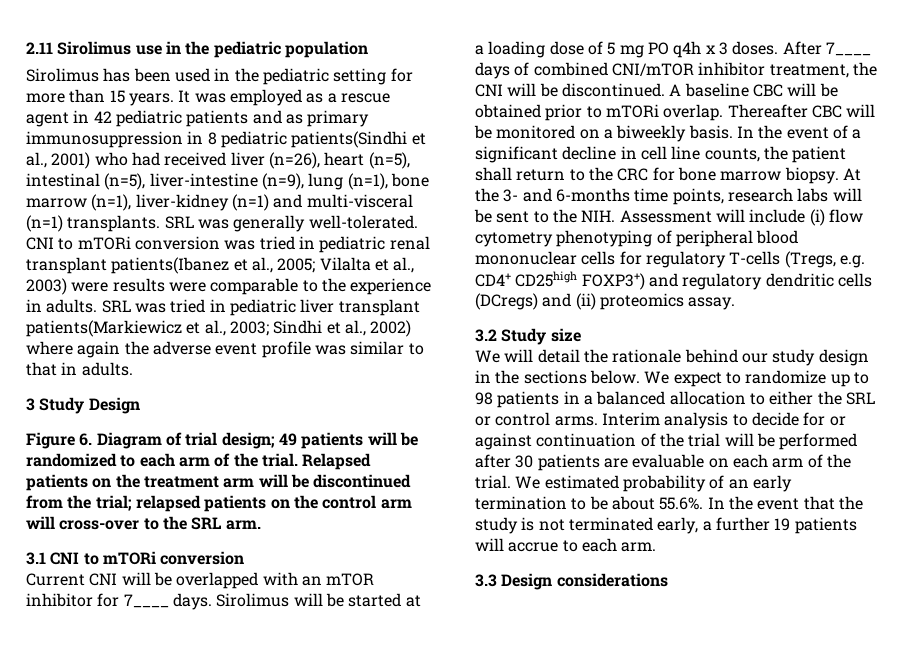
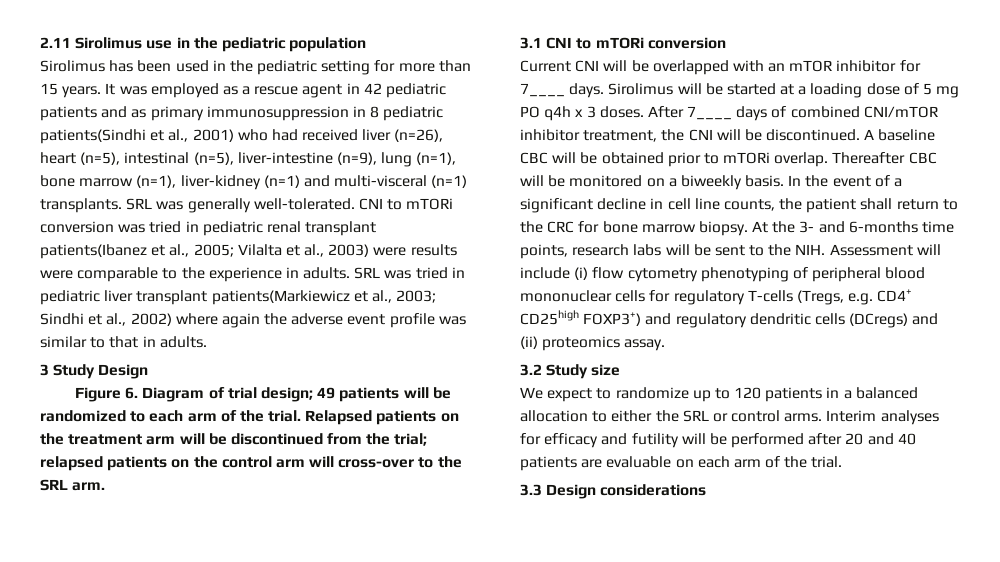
[504,349,869,366] [475,370,670,384] will detail the rationale behind our study design in the sections below. We -> (543, 393) none
[475,392,493,405] 98 -> [734,387,762,399] 120
[664,412,846,429] [475,433,721,450] analysis to decide for or against continuation of the trial -> [880,410,939,425] [520,433,679,448] analyses for efficacy and futility
[515,455,534,468] 30 -> [845,433,916,445] 20 and 40
[515,475,792,492] [475,496,863,510] [475,517,857,534] [475,538,657,552] We estimated probability of an early termination to be about 55.6%. In the event that the study is not terminated early, a further 19 patients will accrue to each arm. -> (843, 462) none

